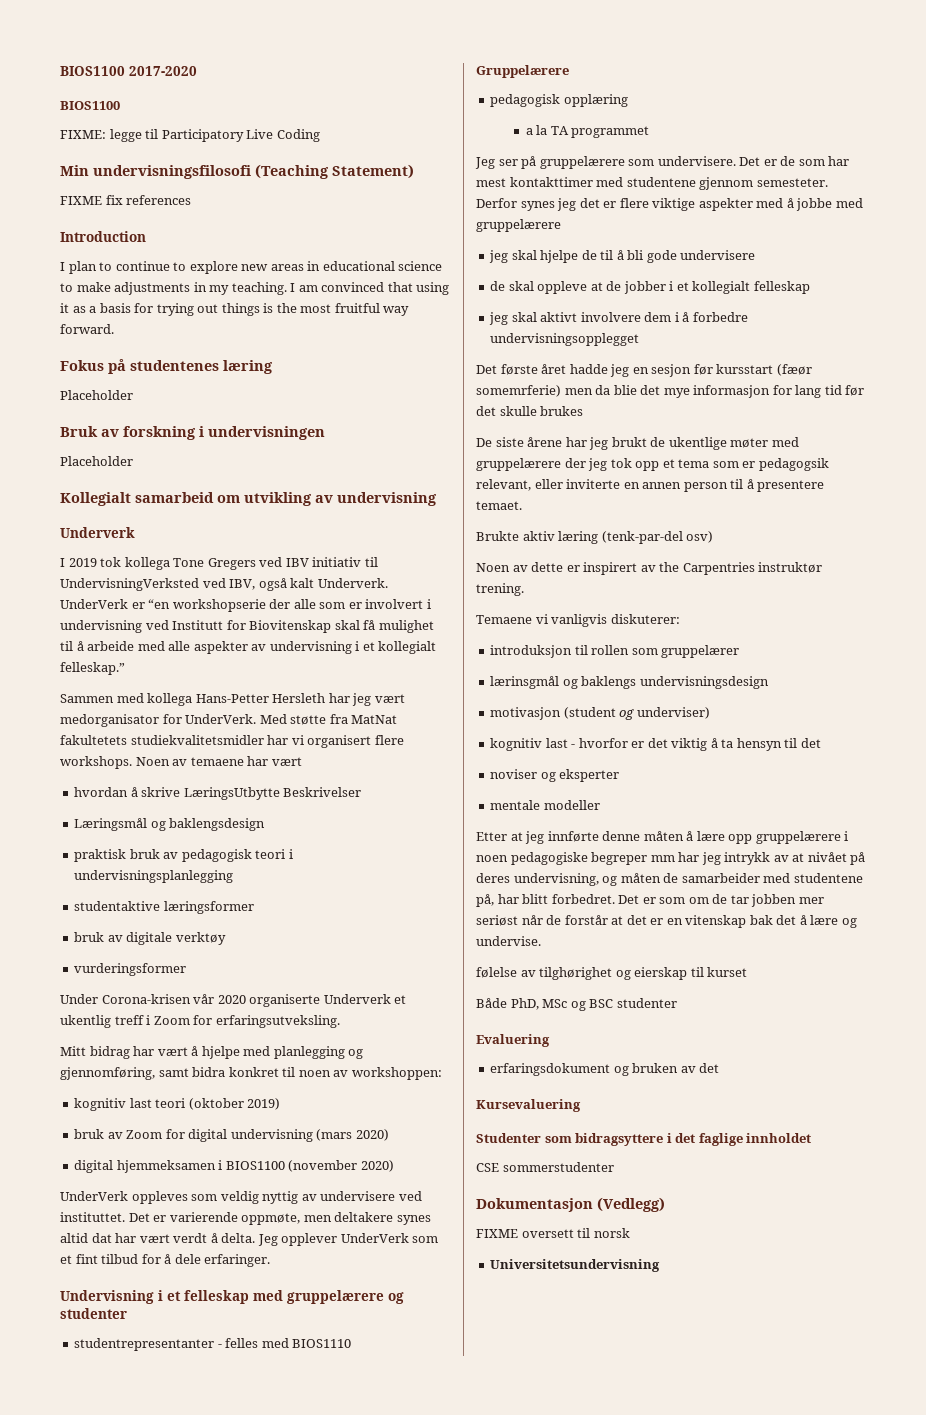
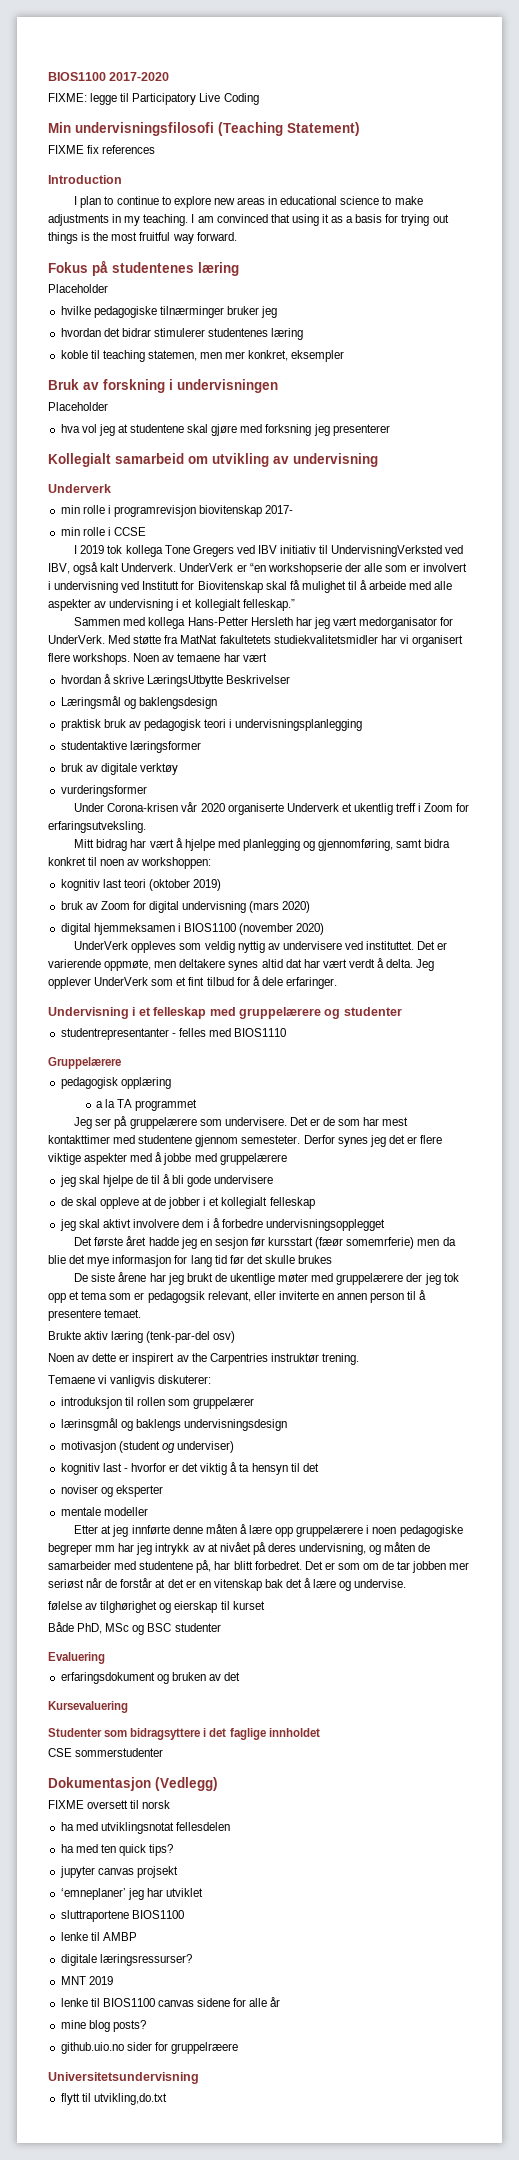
[60,101,120,110] // BIOS1100 -> (170, 76) none
(133, 395) none -> [60,306,278,318] [60,328,304,340] [60,350,345,362] // hvilke pedagogiske tilnærminger bruker jeg // hvordan det bidrar stimulerer studentenes læring // koble til teaching statemen, men mer konkret, eksempler
(133, 461) none -> [60,424,390,436] // hva vol jeg at studentene skal gjøre med forksning jeg presenterer
(135, 532) none -> [60,505,294,517] [60,527,146,536] // min rolle i programrevisjon biovitenskap 2017- // min rolle i CCSE
[490,1259,661,1272] Universitetsundervisning -> [60,1822,230,1834] [60,1844,174,1856] [59,1866,178,1878] [60,1888,203,1900] [60,1910,184,1922] [60,1932,137,1941] [60,1954,192,1966] [60,1976,113,1985] [60,1997,281,2007] [60,2020,146,2032] [60,2042,238,2054] [48,2072,199,2084] [60,2093,167,2105] ha med utviklingsnotat fellesdelen // ha med ten quick tips? // jupyter canvas projsekt // ‘emneplaner’ jeg har utviklet // sluttraportene BIOS1100 // lenke til AMBP // digitale læringsressurser? // MNT 2019 // lenke til BIOS1100 canvas sidene for alle år // mine blog posts? // github.uio.no sider for gruppelræere // Universitetsundervisning // flytt til utvikling,do.txt

